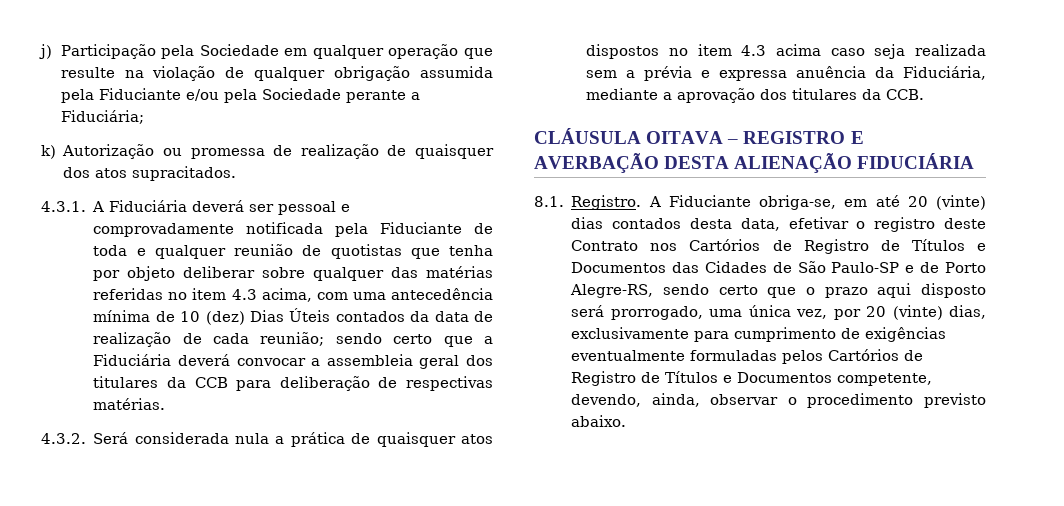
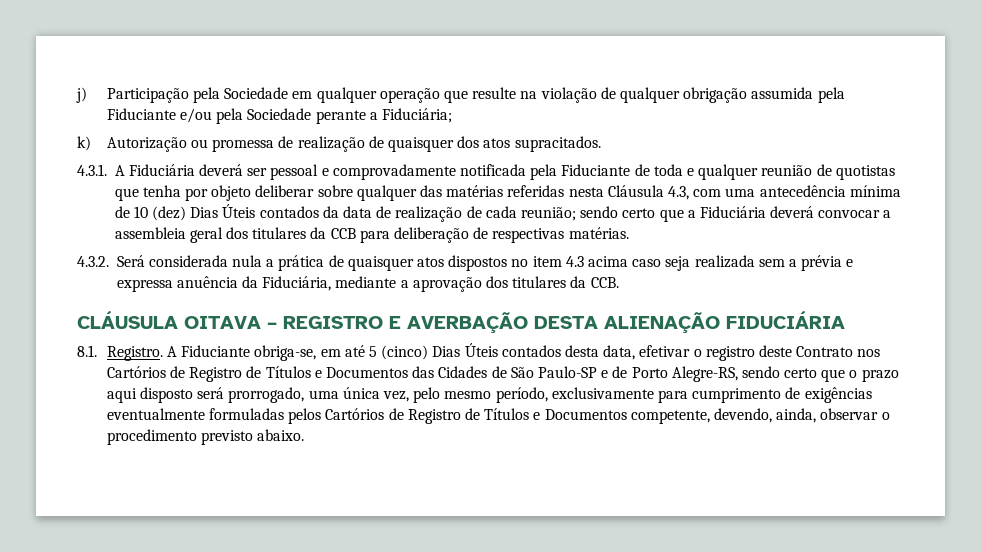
[168,288,312,302] no item 4.3 acima, -> [568,185,689,200] nesta Cláusula 4.3,
[907,195,986,210] [571,217,604,229] 20 (vinte) dias -> [369,343,498,360] 5 (cinco) Dias Úteis
[833,305,986,320] por 20 (vinte) dias, -> [413,387,548,403] pelo mesmo período,

